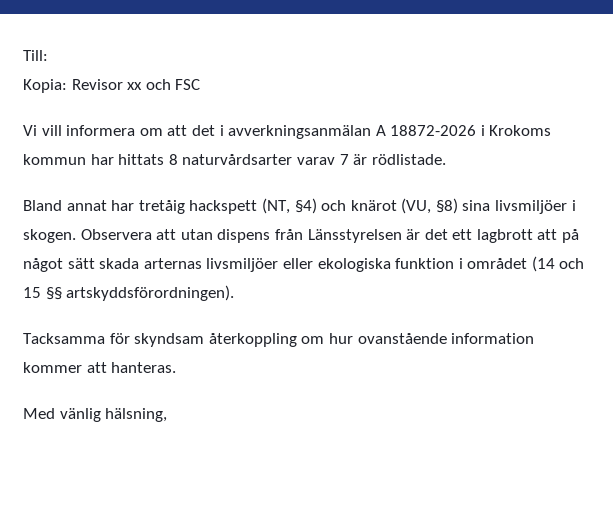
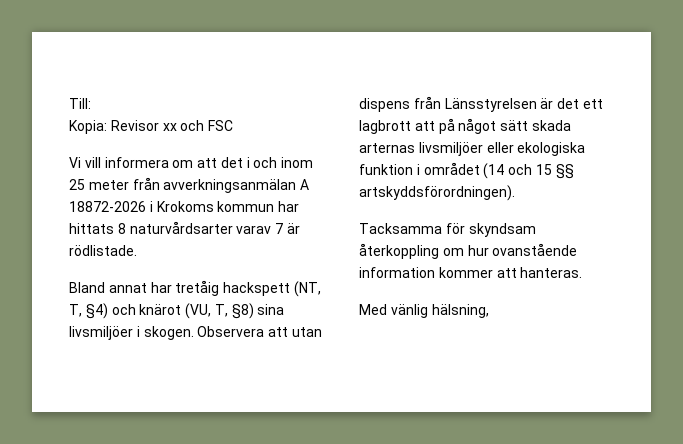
(224, 130) none -> [253,157,314,168] [69,177,160,190] och inom 25 meter från
(290, 206) none -> [69,304,82,317] T,
(432, 206) none -> [214,304,228,317] T,

